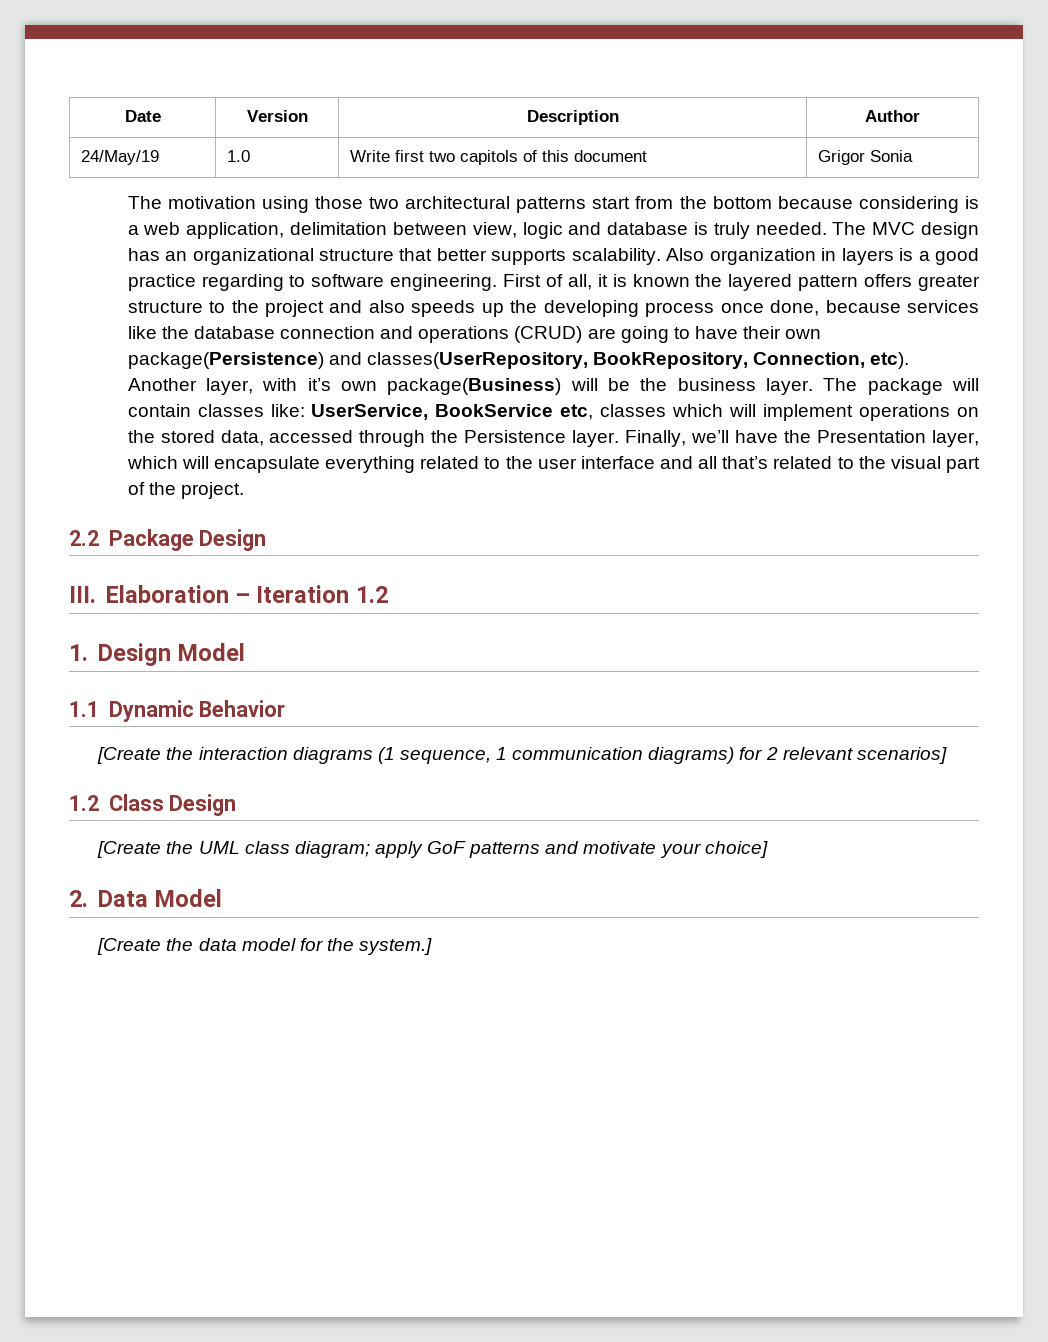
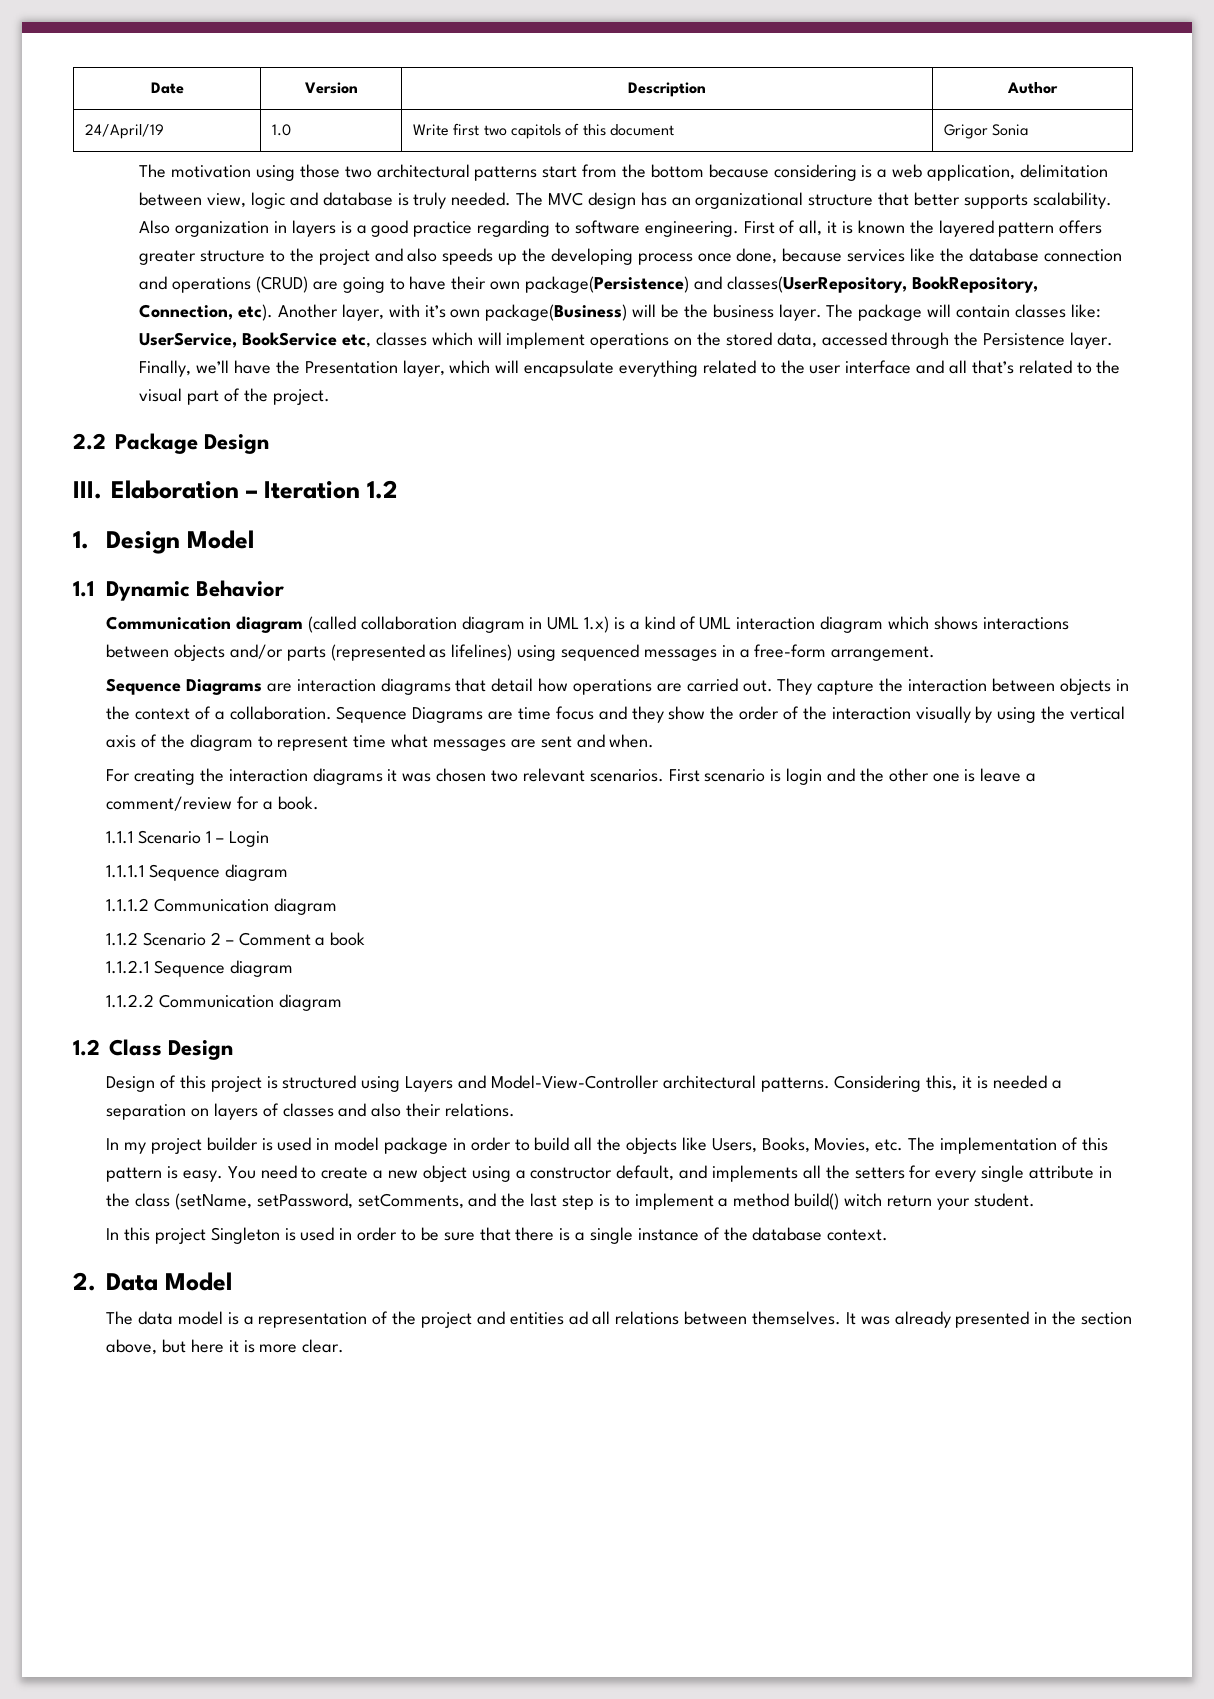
[80,150,159,165] 24/May/19 -> [85,124,165,139] 24/April/19
[97,747,947,764] [69,794,237,816] [97,841,768,858] [69,889,222,907] [97,938,433,955] [Create the interaction diagrams (1 sequence, 1 communication diagrams) for 2 relevant scenarios] // 1.2 Class Design // [Create the UML class diagram; apply GoF patterns and motivate your choice] // 2. Data Model // [Create the data model for the system.] -> [106,616,1069,633] [106,644,936,661] [106,678,1129,695] [106,706,1126,723] [106,734,655,751] [106,768,1037,785] [106,796,319,811] [106,830,269,847] [106,864,288,881] [106,898,337,915] [106,932,366,946] [106,960,293,977] [106,994,342,1011] [73,1039,234,1060] [106,1075,1062,1092] [106,1103,516,1120] [106,1137,1108,1154] [106,1165,1112,1182] [106,1193,1035,1210] [106,1227,889,1244] [73,1272,233,1291] [106,1311,1133,1328] [106,1339,345,1355] Communication diagram (called collaboration diagram in UML 1.x) is a kind of UML interaction diagram which shows interactions between objects and/or parts (represented as lifelines) using sequenced messages in a free-form arrangement. // Sequence Diagrams are interaction diagrams that detail how operations are carried out. They capture the interaction between objects in the context of a collaboration. Sequence Diagrams are time focus and they show the order of the interaction visually by using the vertical axis of the diagram to represent time what messages are sent and when. // For creating the interaction diagrams it was chosen two relevant scenarios. First scenario is login and the other one is leave a comment/review for a book. // 1.1.1 Scenario 1 – Login // 1.1.1.1 Sequence diagram // 1.1.1.2 Communication diagram // 1.1.2 Scenario 2 – Comment a book // 1.1.2.1 Sequence diagram // 1.1.2.2 Communication diagram // 1.2 Class Design // Design of this project is structured using Layers and Model-View-Controller architectural patterns. Considering this, it is needed a separation on layers of classes and also their relations. // In my project builder is used in model package in order to build all the objects like Users, Books, Movies, etc. The implementation of this pattern is easy. You need to create a new object using a constructor default, and implements all the setters for every single attribute in the class (setName, setPassword, setComments, and the last step is to implement a method build() witch return your student. // In this project Singleton is used in order to be sure that there is a single instance of the database context. // 2. Data Model // The data model is a representation of the project and entities ad all relations between themselves. It was already presented in the section above, but here it is more clear.

